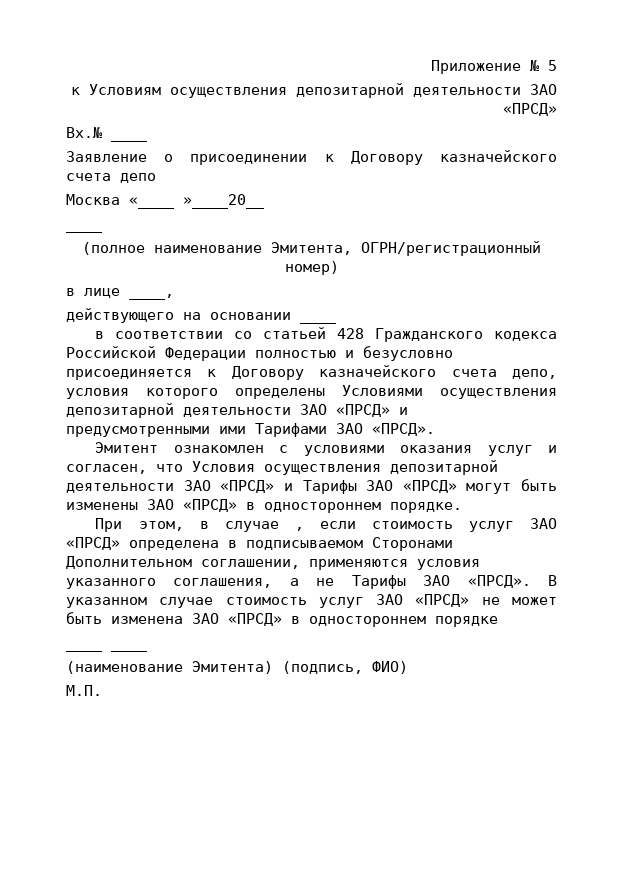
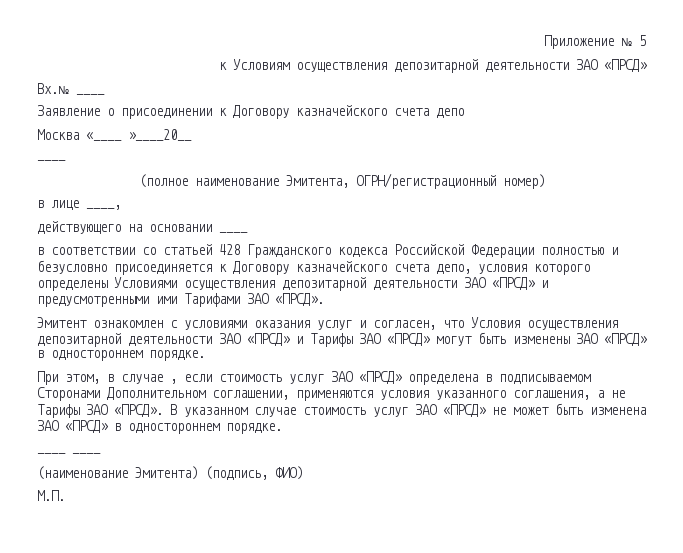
[435,616,498,627] порядке -> [226,423,282,434] порядке.

